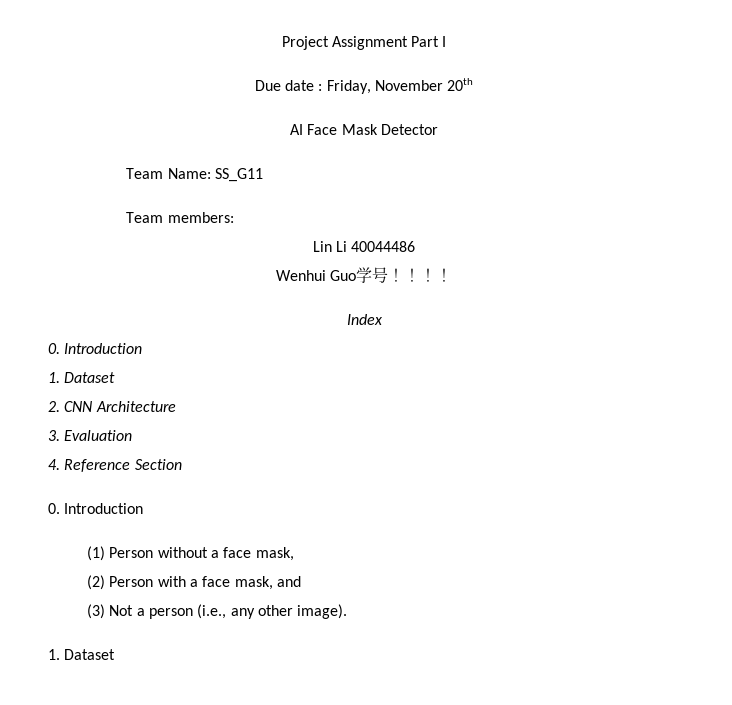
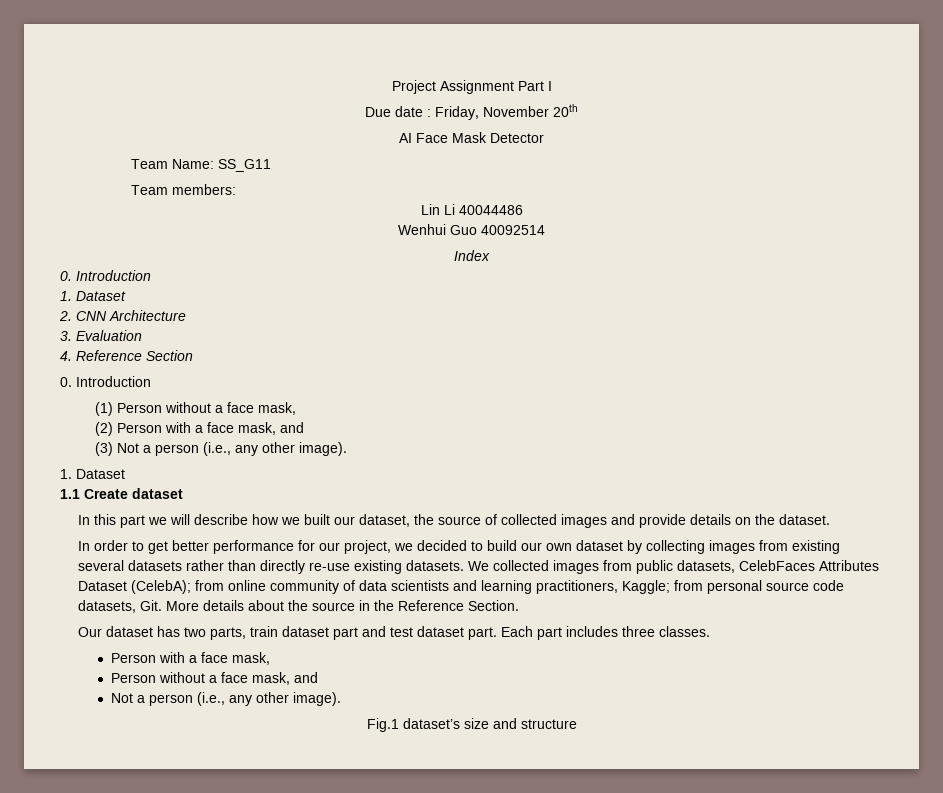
[356,267,453,283] 学号！！！！ -> [481,225,545,235] 40092514
(116, 654) none -> [60,488,183,499] [77,514,830,528] [77,540,840,554] [77,560,879,574] [77,580,844,594] [77,600,519,613] [77,626,710,640] [110,652,270,665] [110,672,318,685] [110,692,341,706] [366,718,577,732] // 1.1 Create dataset // In this part we will describe how we built our dataset, the source of collected images and provide details on the dataset. // In order to get better performance for our project, we decided to build our own dataset by collecting images from existing several datasets rather than directly re-use existing datasets. We collected images from public datasets, CelebFaces Attributes Dataset (CelebA); from online community of data scientists and learning practitioners, Kaggle; from personal source code datasets, Git. More details about the source in the Reference Section. // Our dataset has two parts, train dataset part and test dataset part. Each part includes three classes. // Person with a face mask, // Person without a face mask, and // Not a person (i.e., any other image). // Fig.1 dataset’s size and structure

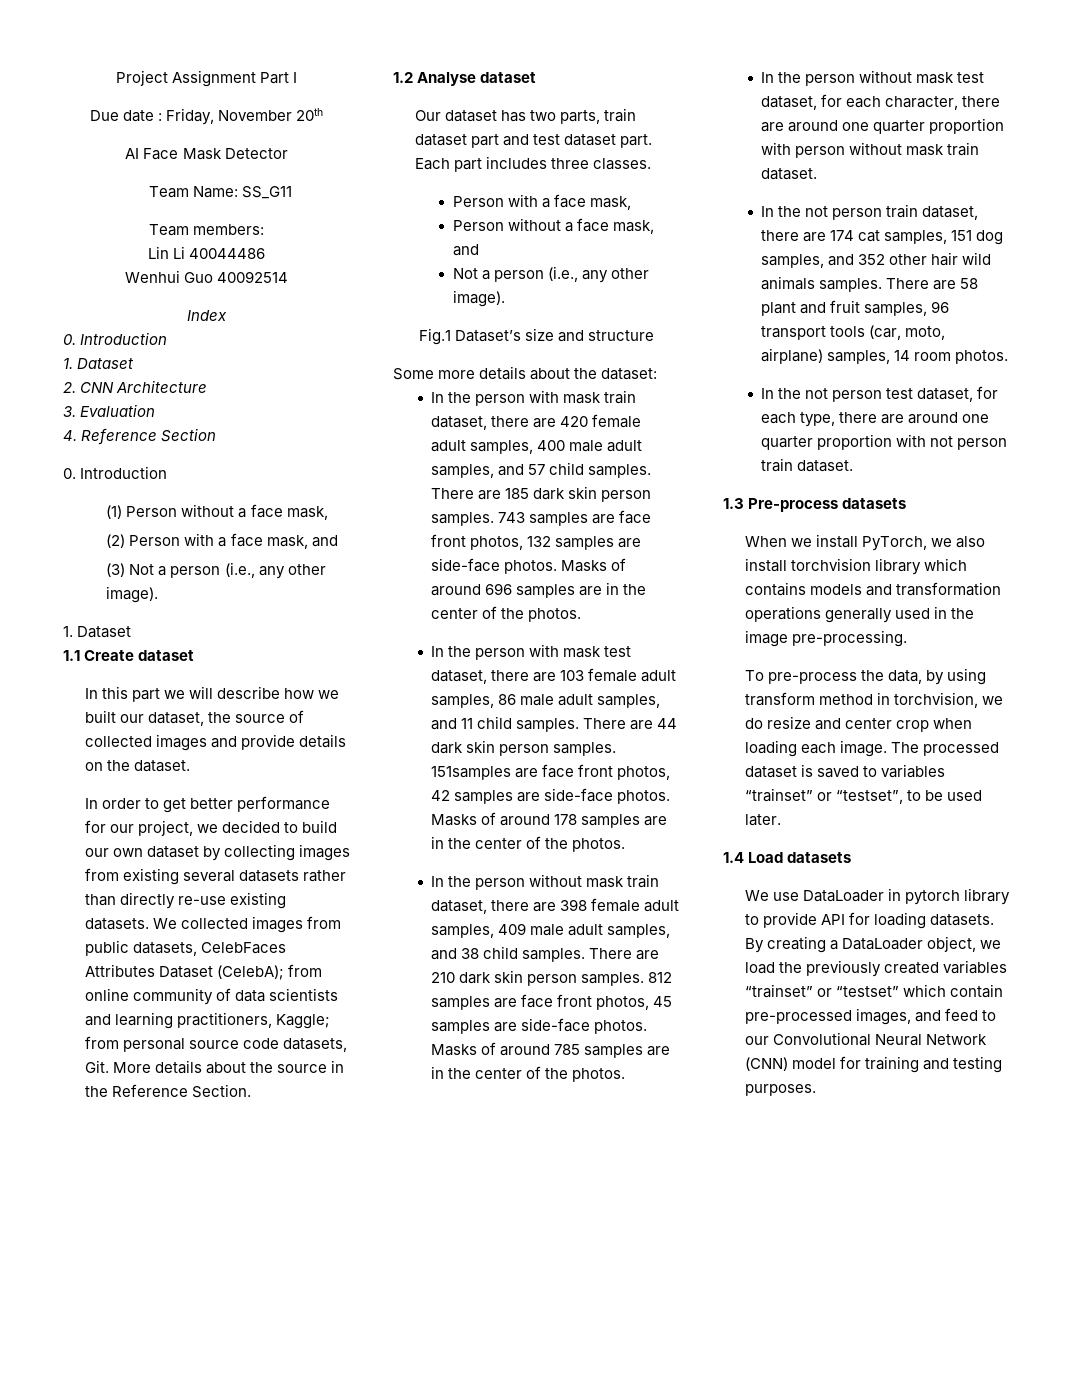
(519, 605) none -> [393,72,537,86] // 1.2 Analyse dataset
[402,718,460,729] dataset’s -> [454,330,521,342] Dataset’s
(577, 724) none -> [393,366,658,380] [431,390,637,406] [431,414,642,430] [431,440,643,454] [431,462,652,478] [431,486,652,502] [431,510,652,526] [431,534,642,550] [431,558,627,574] [431,582,647,598] [431,606,582,622] [431,644,632,660] [431,668,677,684] [431,694,661,708] [431,716,678,732] [431,740,617,756] [431,764,671,780] [431,788,671,804] [431,812,668,828] [431,836,626,852] [431,874,660,890] [431,898,680,914] [431,923,671,938] [431,946,660,962] [431,970,673,986] [431,994,673,1010] [431,1018,648,1034] [431,1042,671,1058] [431,1066,626,1082] [761,70,985,86] [761,94,1001,110] [761,118,1005,134] [761,142,980,158] [761,168,818,180] [761,204,979,220] [761,230,1004,245] [761,252,992,268] [761,276,979,292] [761,300,950,316] [761,325,946,340] [761,348,1009,364] [761,386,999,402] [761,412,990,427] [761,434,1008,450] [761,458,854,472] [723,498,907,512] [744,534,985,551] [744,558,967,575] [744,582,1001,596] [744,606,974,623] [744,630,907,647] [744,668,986,685] [744,692,1003,708] [744,716,972,732] [744,740,999,757] [744,764,945,778] [744,788,982,804] [744,814,781,826] [723,852,852,863] [744,888,1010,905] [744,912,994,929] [744,936,1001,953] [744,960,1007,977] [744,984,1003,998] [744,1008,996,1025] [744,1032,987,1046] [744,1056,1002,1073] [744,1084,816,1096] // Some more details about the dataset: // In the person with mask train dataset, there are 420 female adult samples, 400 male adult samples, and 57 child samples. There are 185 dark skin person samples. 743 samples are face front photos, 132 samples are side-face photos. Masks of around 696 samples are in the center of the photos. // In the person with mask test dataset, there are 103 female adult samples, 86 male adult samples, and 11 child samples. There are 44 dark skin person samples. 151samples are face front photos, 42 samples are side-face photos. Masks of around 178 samples are in the center of the photos. // In the person without mask train dataset, there are 398 female adult samples, 409 male adult samples, and 38 child samples. There are 210 dark skin person samples. 812 samples are face front photos, 45 samples are side-face photos. Masks of around 785 samples are in the center of the photos. // In the person without mask test dataset, for each character, there are around one quarter proportion with person without mask train dataset. // In the not person train dataset, there are 174 cat samples, 151 dog samples, and 352 other hair wild animals samples. There are 58 plant and fruit samples, 96 transport tools (car, moto, airplane) samples, 14 room photos. // In the not person test dataset, for each type, there are around one quarter proportion with not person train dataset. // 1.3 Pre-process datasets // When we install PyTorch, we also install torchvision library which contains models and transformation operations generally used in the image pre-processing. // To pre-process the data, by using transform method in torchvision, we do resize and center crop when loading each image. The processed dataset is saved to variables “trainset” or “testset”, to be used later. // 1.4 Load datasets // We use DataLoader in pytorch library to provide API for loading datasets. By creating a DataLoader object, we load the previously created variables “trainset” or “testset” which contain pre-processed images, and feed to our Convolutional Neural Network (CNN) model for training and testing purposes.

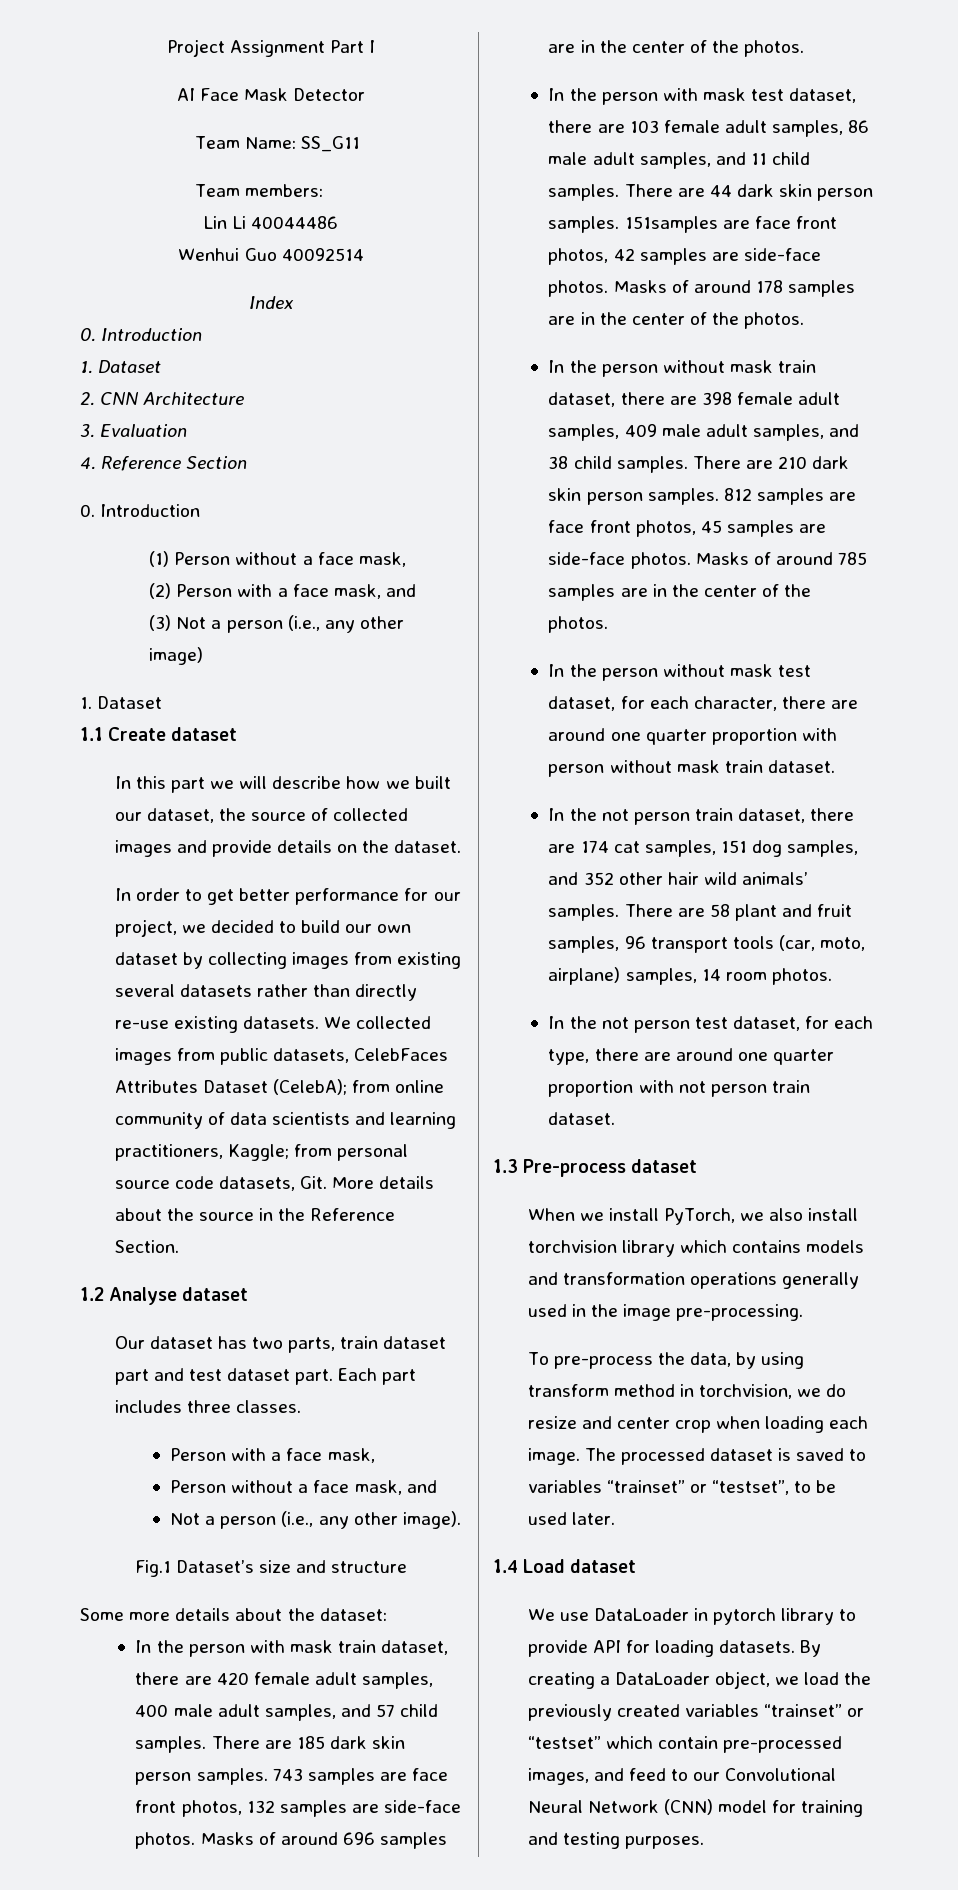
[89,108,324,125] // Due date : Friday, November 20th -> (376, 46) none
[106,586,159,603] image). -> [149,647,204,665] image)
[761,276,816,290] animals -> [742,872,809,885] animals’
[842,498,907,509] datasets -> [631,1159,698,1173] dataset
[787,852,852,863] datasets -> [570,1559,637,1573] dataset

